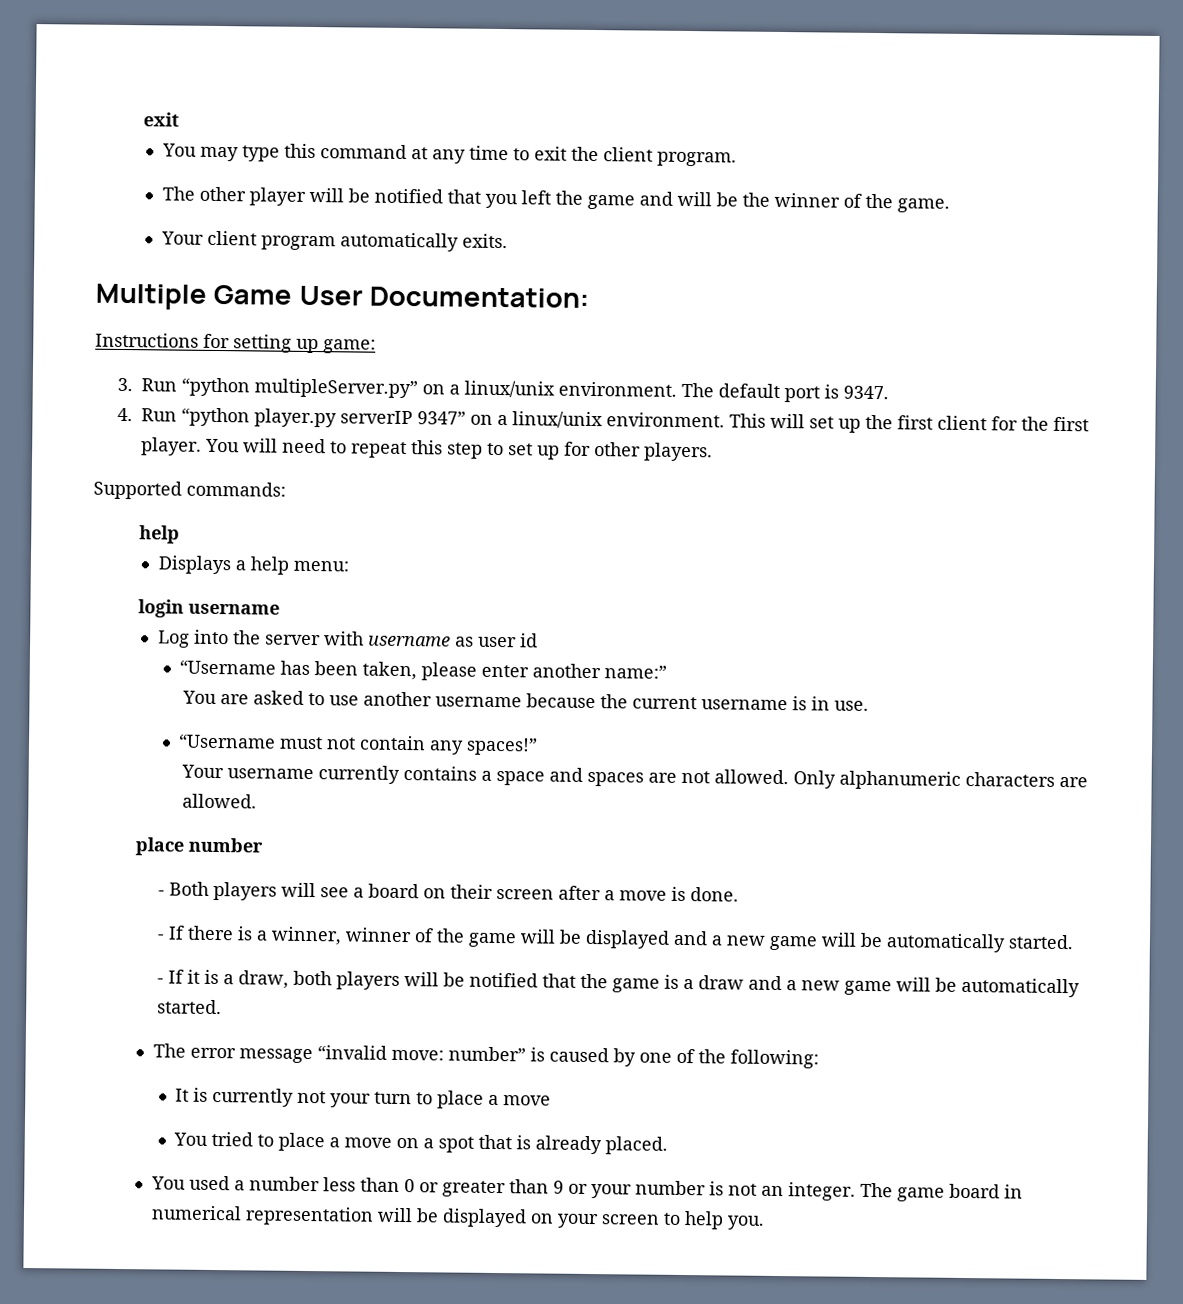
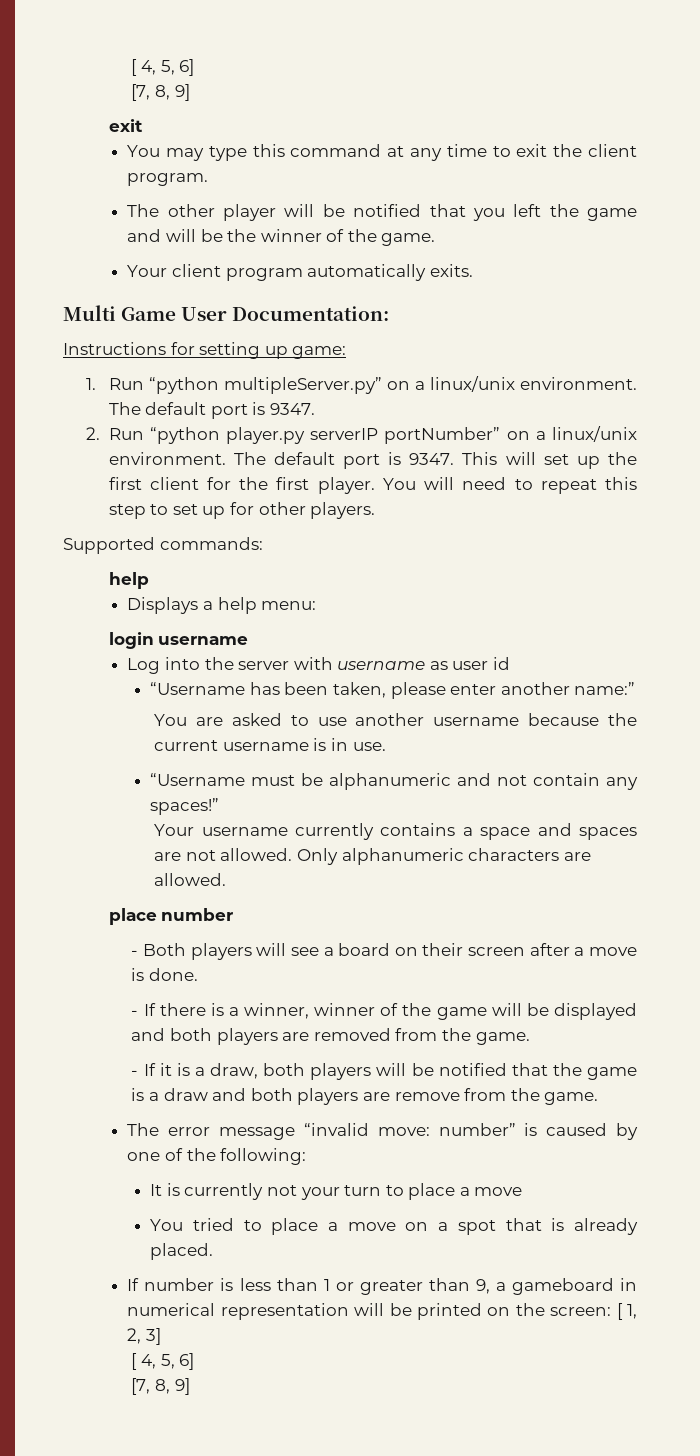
(142, 119) none -> [131,59,195,76] [131,84,190,101] [ 4, 5, 6] // [7, 8, 9] //
[95,283,207,310] Multiple -> [63,305,116,321] Multi
[116,377,133,392] 3. -> [85,378,96,390] 1.
[116,407,133,422] 4. -> [85,427,100,440] 2.
[416,411,725,429] 9347” on a linux/unix environment. -> [384,426,638,444] [108,452,455,469] portNumber” on a linux/unix environment. The default port is 9347.
(324, 743) none -> [301,773,492,790] be alphanumeric and
[710,932,1074,953] a new game will be automatically started. -> [170,1028,530,1045] both players are removed from the game.
[785,977,1080,998] [156,999,222,1015] a new game will be automatically started. -> [250,1088,599,1105] both players are remove from the game.
[150,1175,320,1192] You used a number -> [127,1278,234,1291] If number is
[403,1179,415,1193] 0 -> [323,1279,330,1291] 1
[552,1180,1000,1202] 9 or your number is not an integer. The game board -> [475,1278,614,1295] 9, a gameboard
[441,1208,765,1230] displayed on your screen to help you. -> [416,1303,637,1320] [127,1328,161,1345] [131,1353,195,1370] [131,1378,190,1395] printed on the screen: [ 1, 2, 3] // [ 4, 5, 6] // [7, 8, 9]

